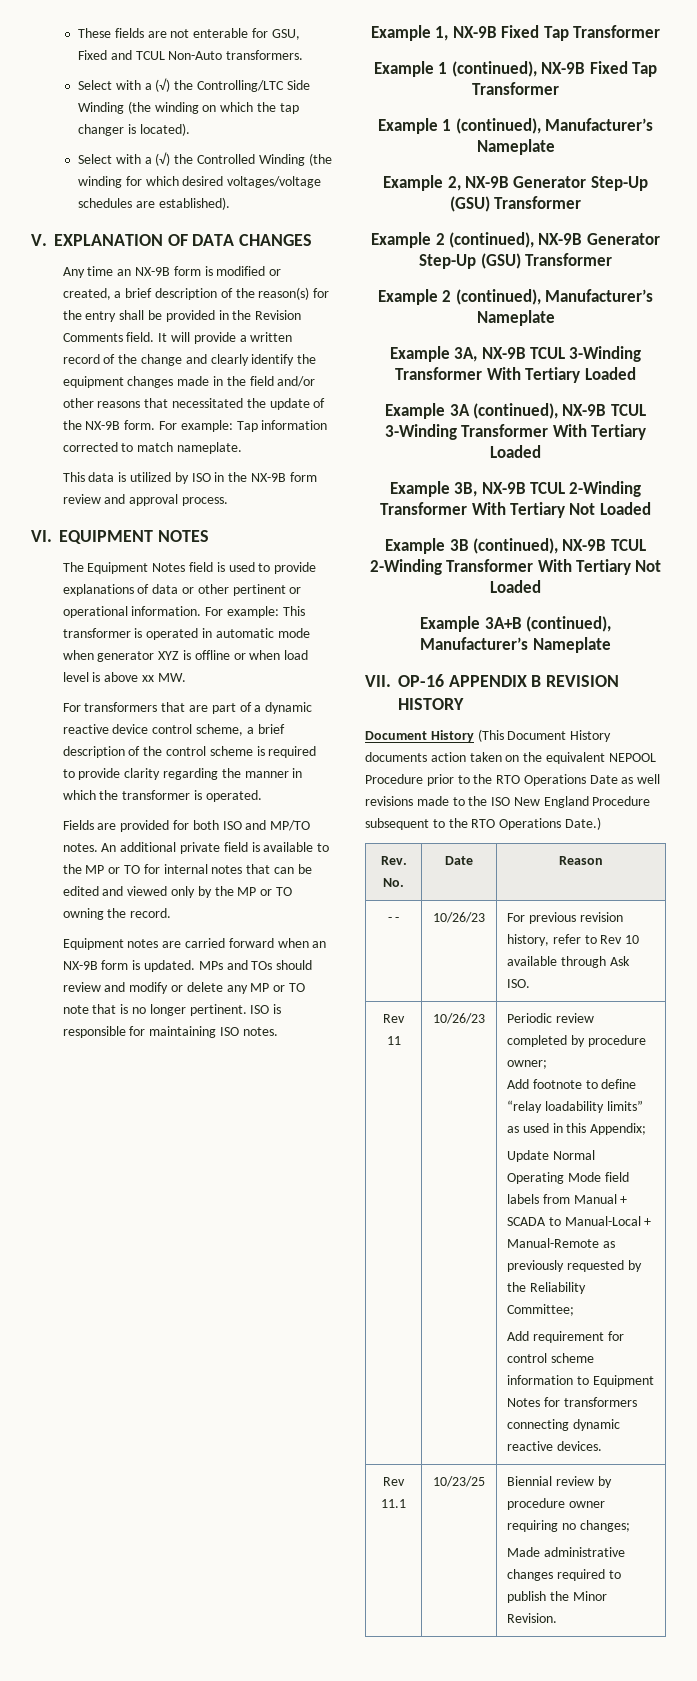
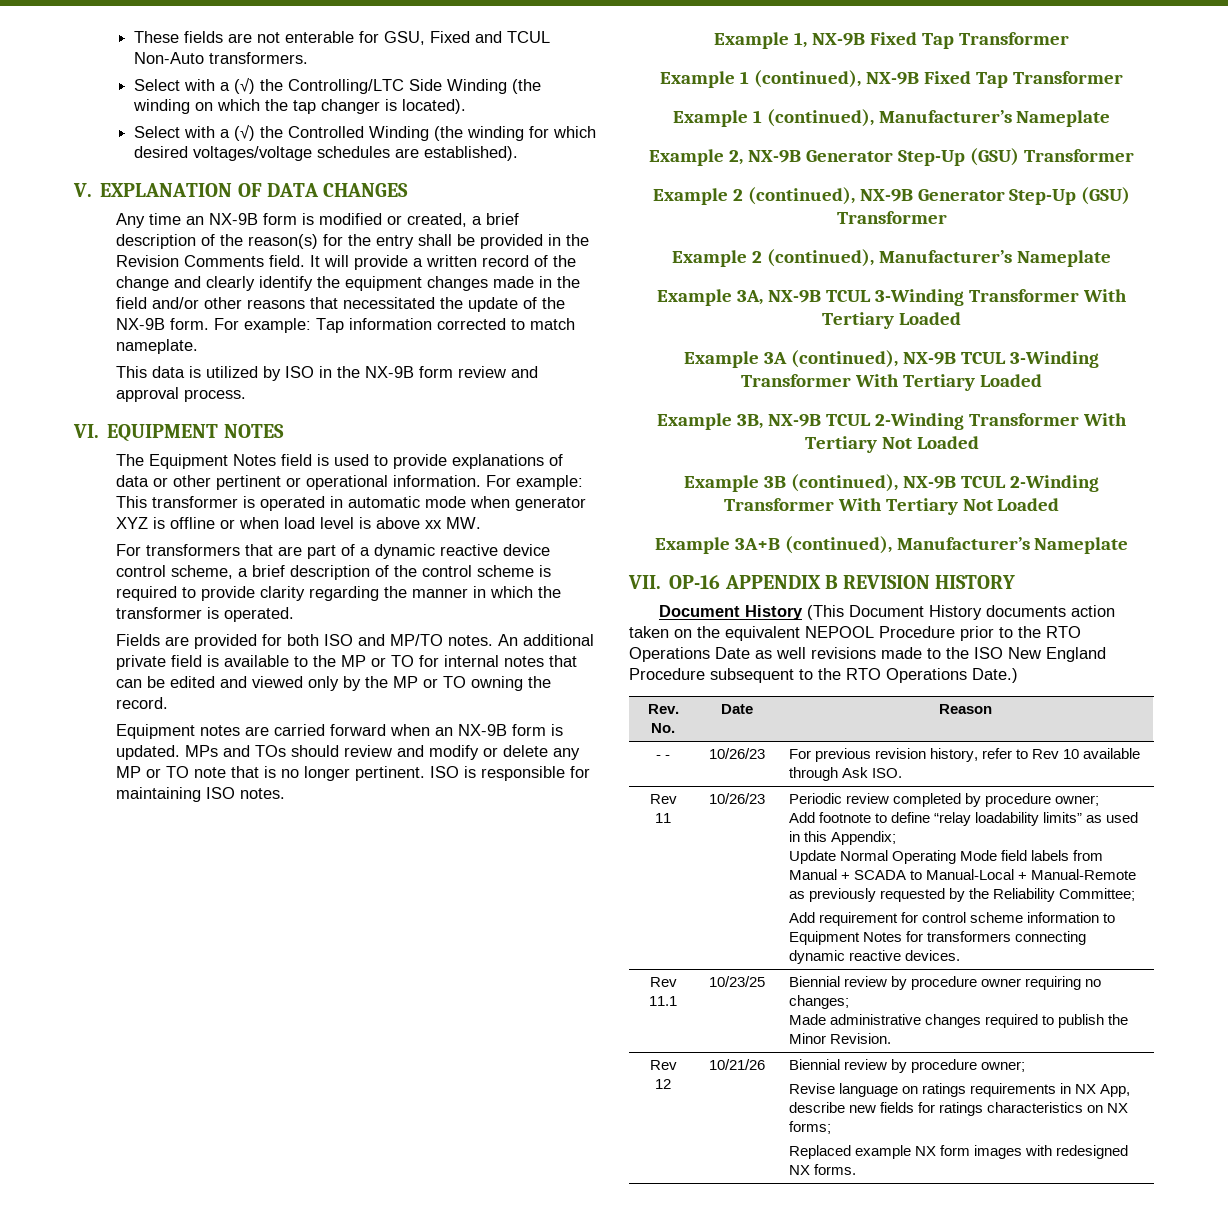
(558, 1618) none -> [649,1060,677,1070] [655,1079,671,1089] [709,1059,765,1070] [789,1059,1026,1073] [789,1083,1131,1097] [789,1102,1129,1116] [789,1121,832,1134] [789,1145,1129,1159] [789,1164,857,1175] // Rev 12 | 10/21/26 | Biennial review by procedure owner; // Revise language on ratings requirements in NX App, describe new fields for ratings characteristics on NX forms; // Replaced example NX form images with redesigned NX forms.

